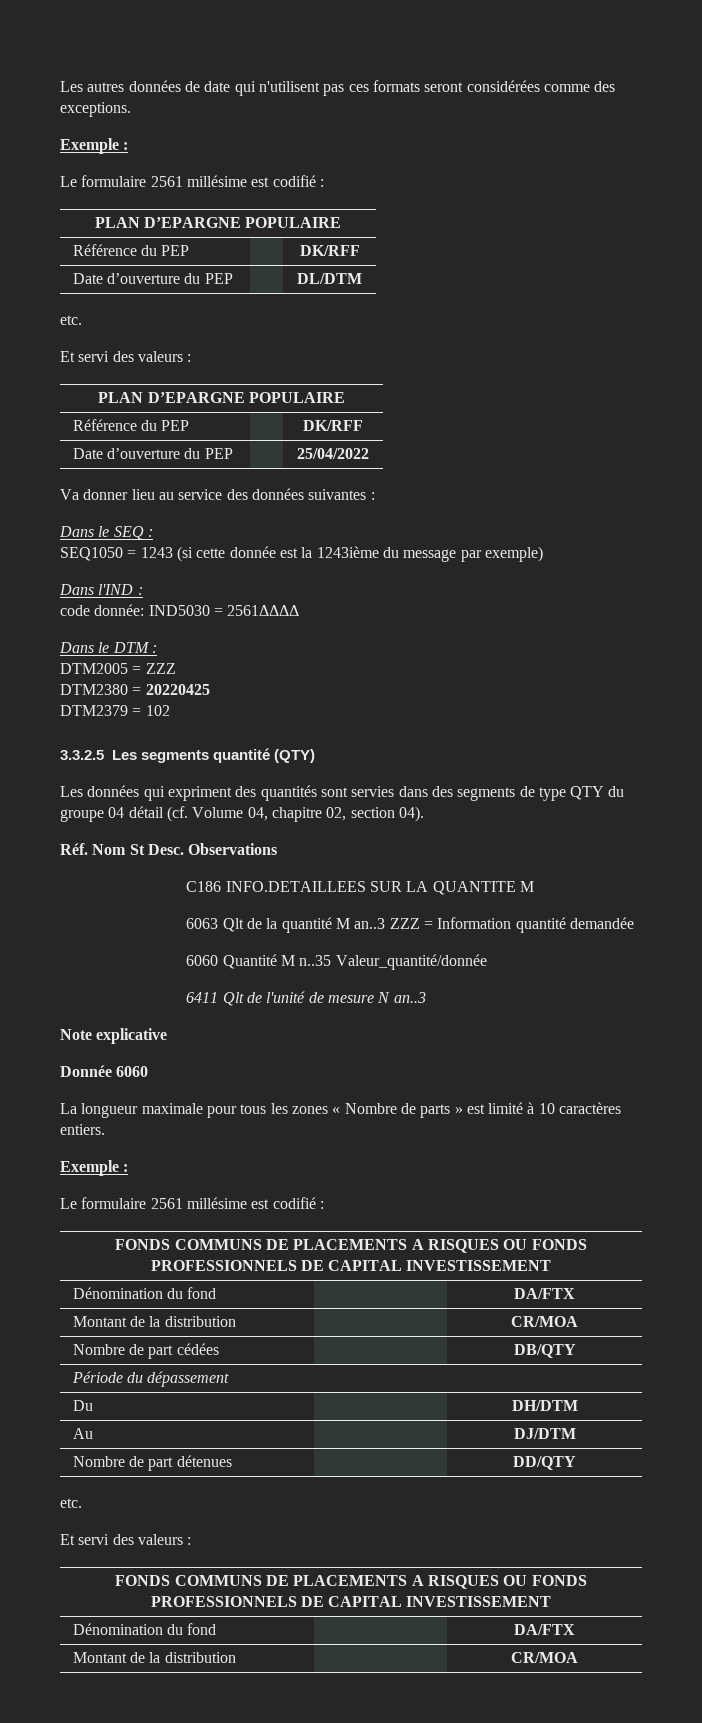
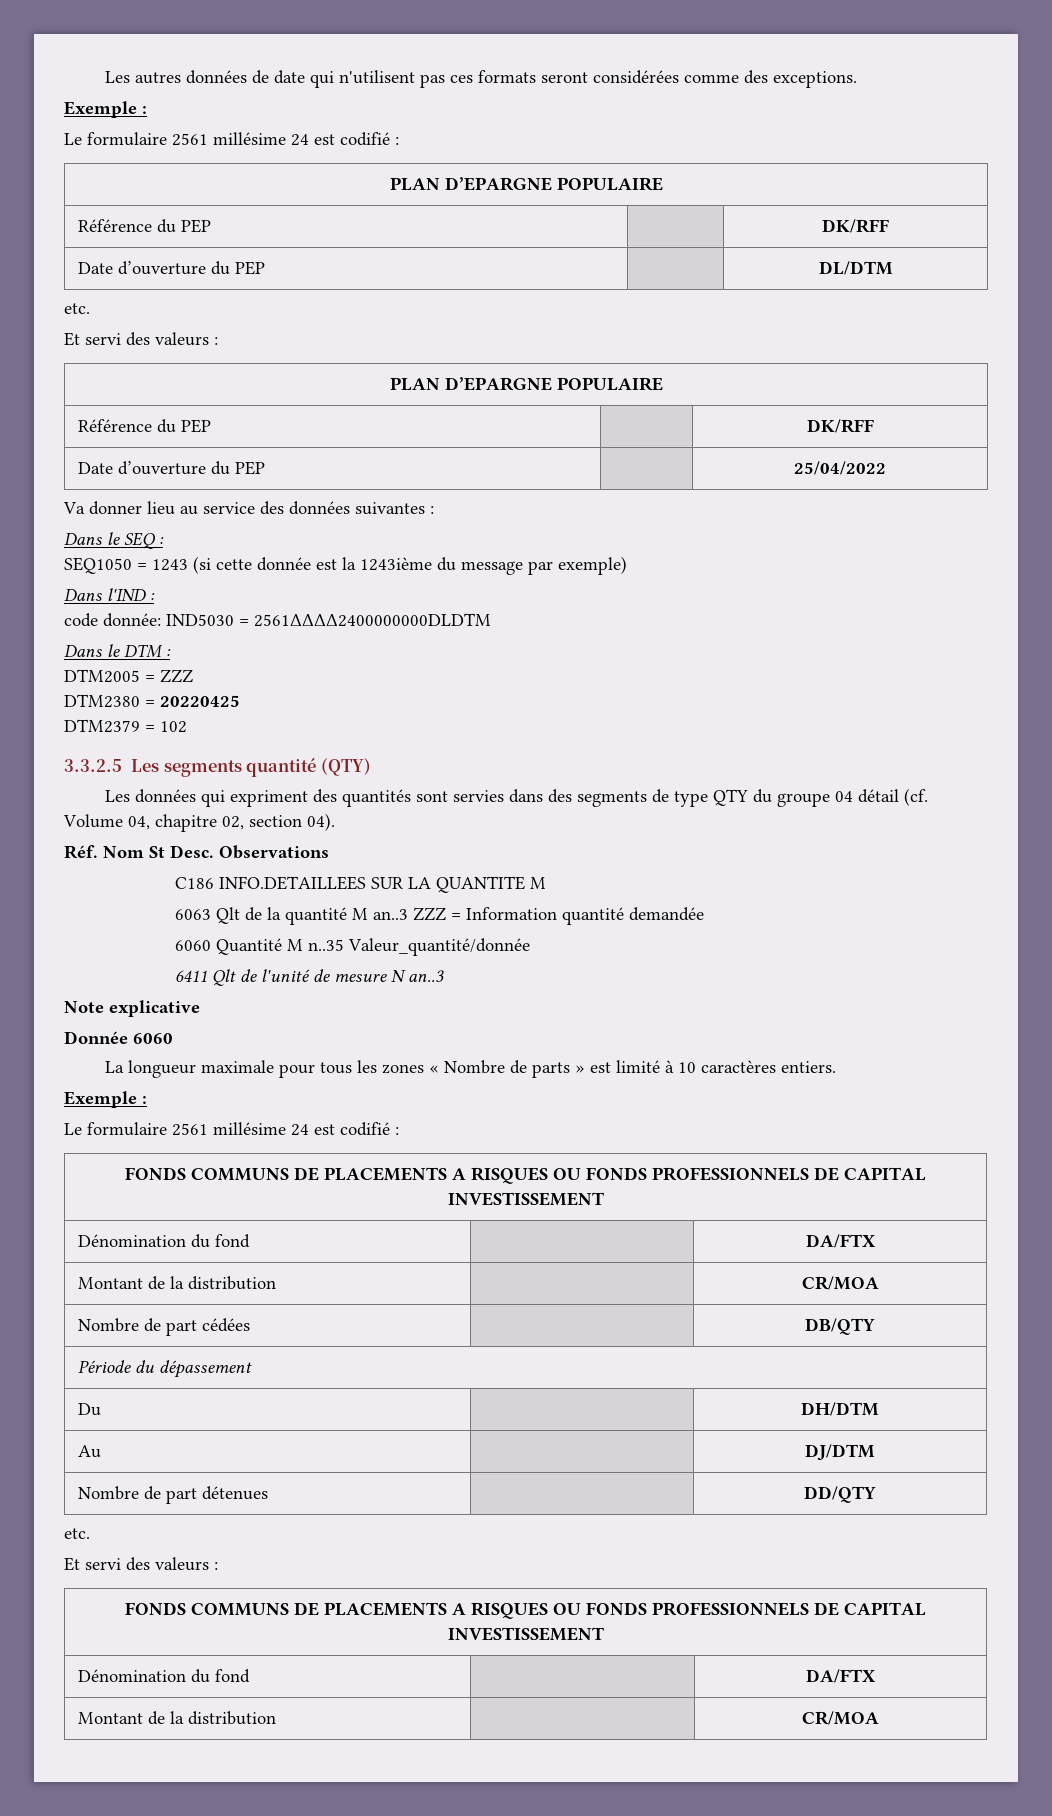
(247, 181) none -> [291,134,309,146] 24
[227,605,300,616] 2561ΔΔΔΔ -> [254,613,491,627] 2561ΔΔΔΔ2400000000DLDTM
(247, 1203) none -> [291,1124,309,1136] 24

